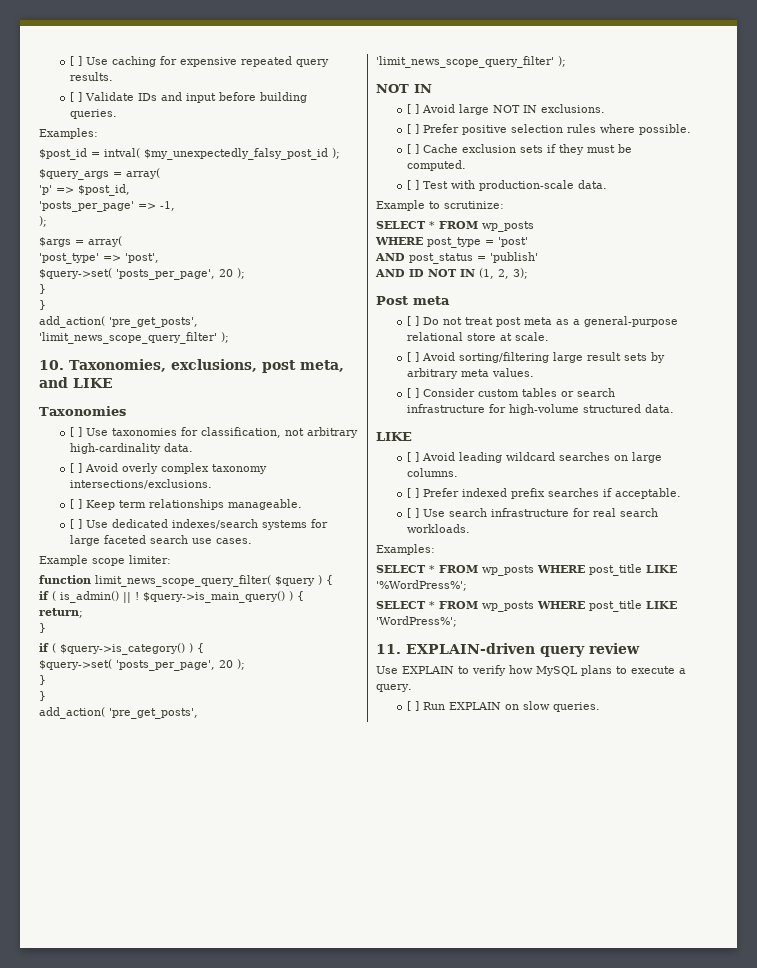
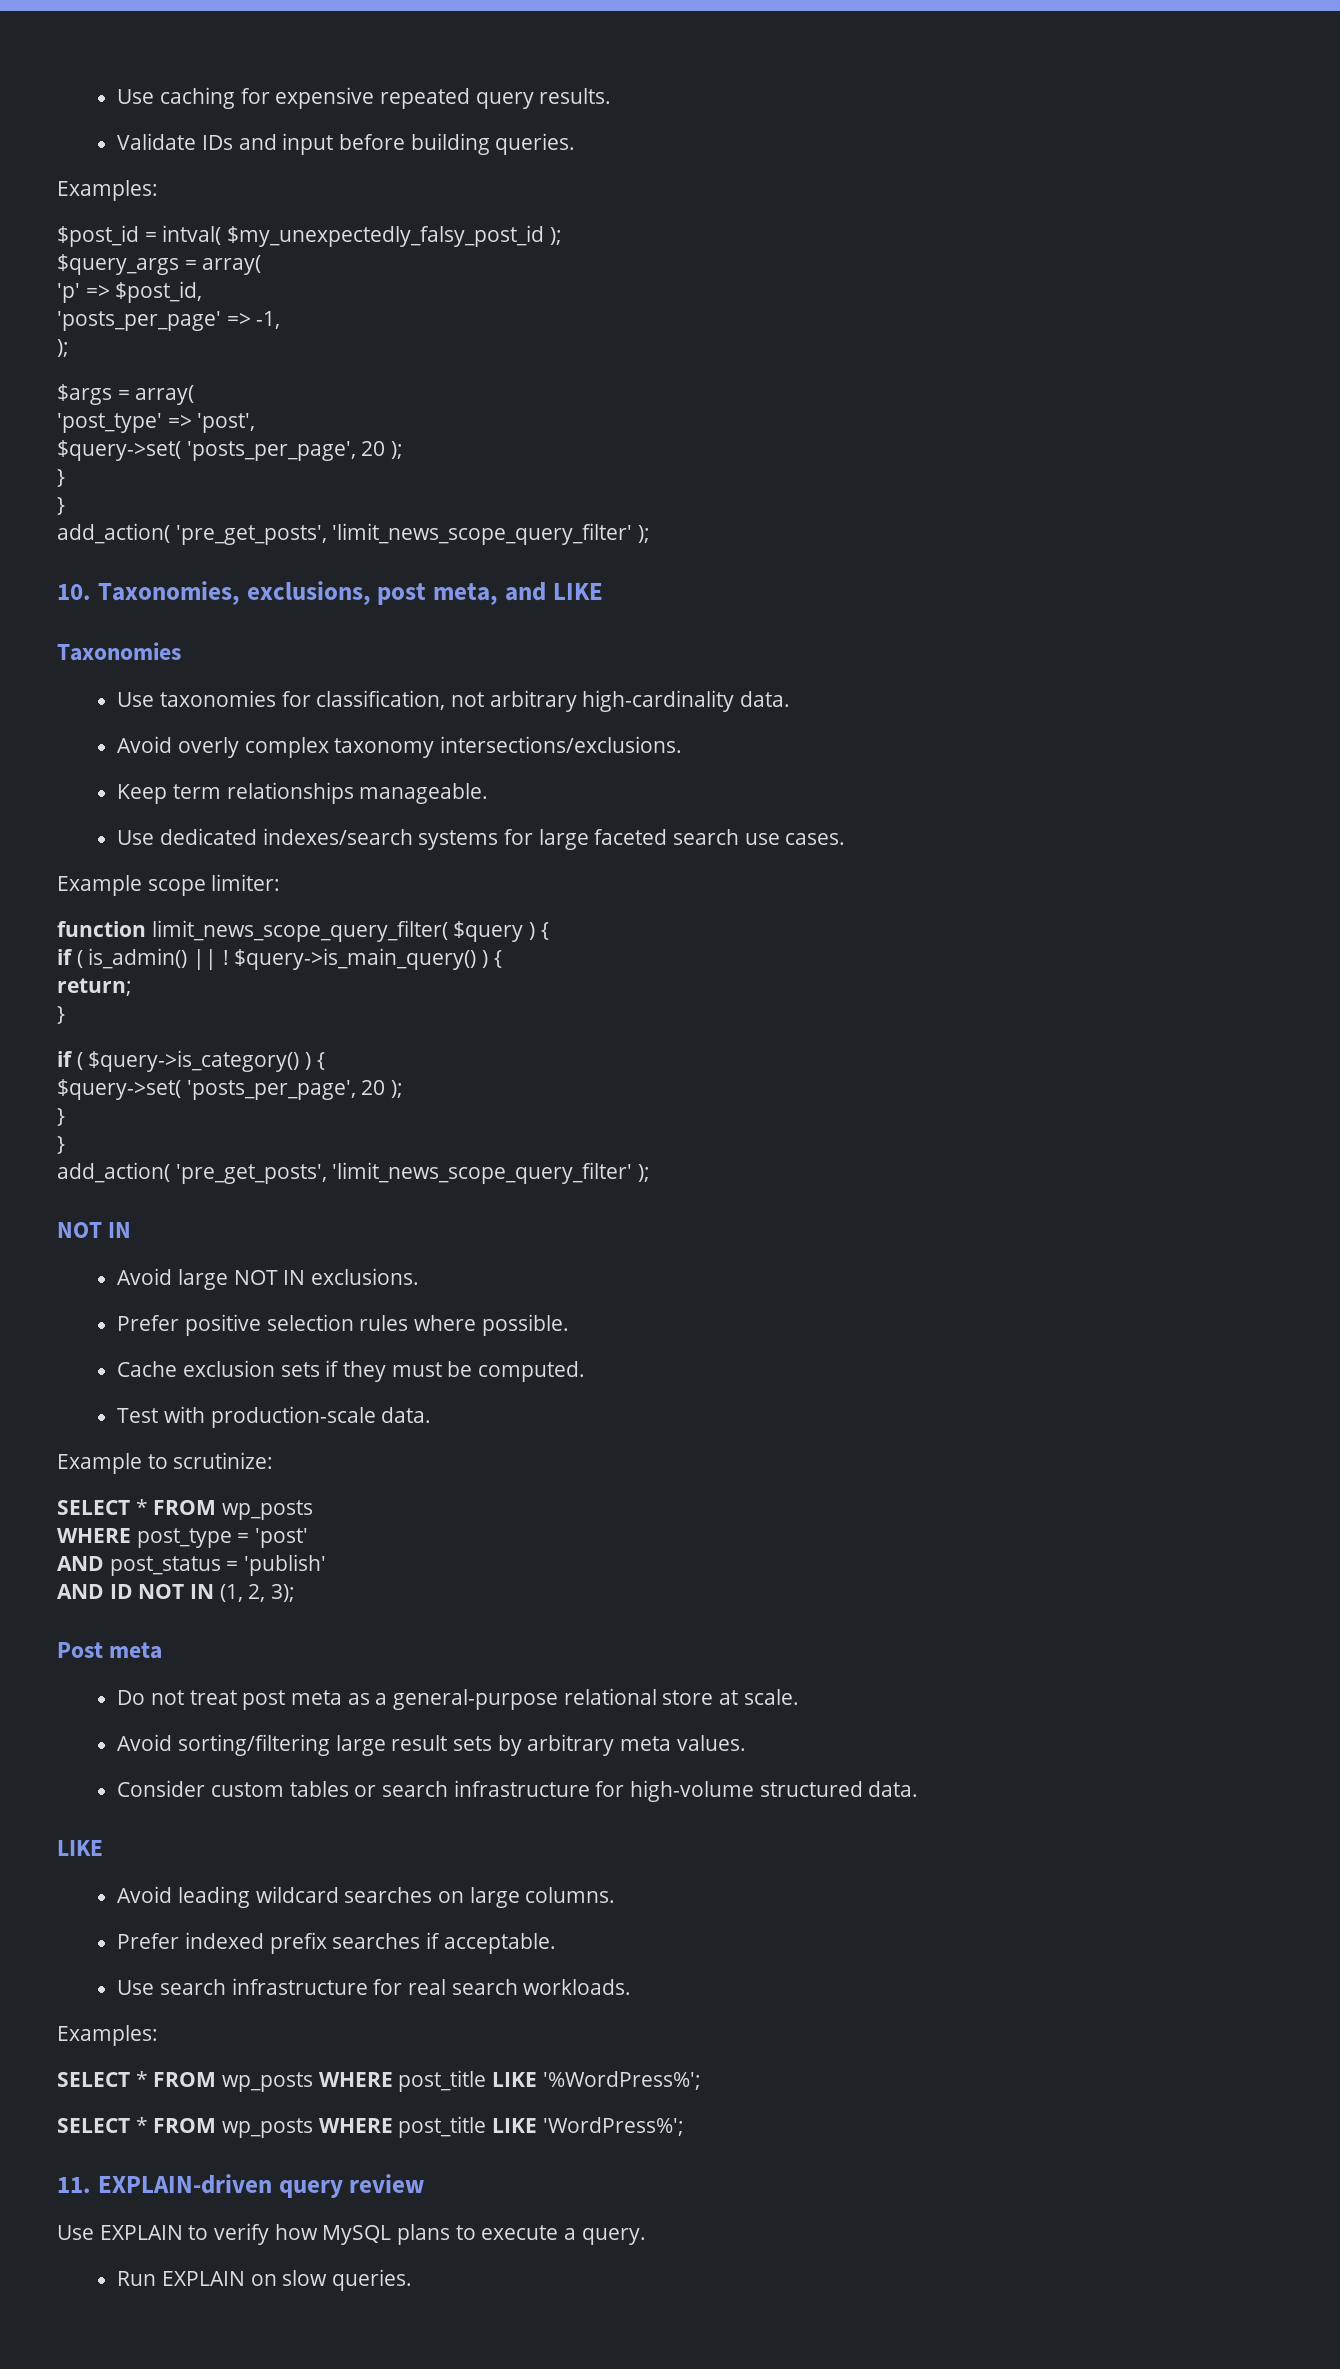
[70,56,83,66] [ ] -> (117, 96) none
[70,92,83,102] [ ] -> (612, 96) none
[70,427,83,437] [ ] -> (181, 651) none
[70,463,83,473] [ ] -> (790, 699) none
[70,499,83,509] [ ] -> (682, 744) none
[70,519,83,529] [ ] -> (489, 793) none
[407,104,420,114] [ ] -> (132, 1230) none
[407,124,420,134] [ ] -> (419, 1276) none
[407,144,420,154] [ ] -> (569, 1325) none
[407,180,420,190] [ ] -> (585, 1371) none
[407,316,420,326] [ ] -> (163, 1650) none
[407,352,420,362] [ ] -> (799, 1697) none
[407,388,420,398] [ ] -> (746, 1743) none
[407,452,420,462] [ ] -> (103, 1848) none
[407,488,420,498] [ ] -> (616, 1895) none
[407,508,420,518] [ ] -> (556, 1943) none
[407,701,420,711] [ ] -> (646, 2236) none

